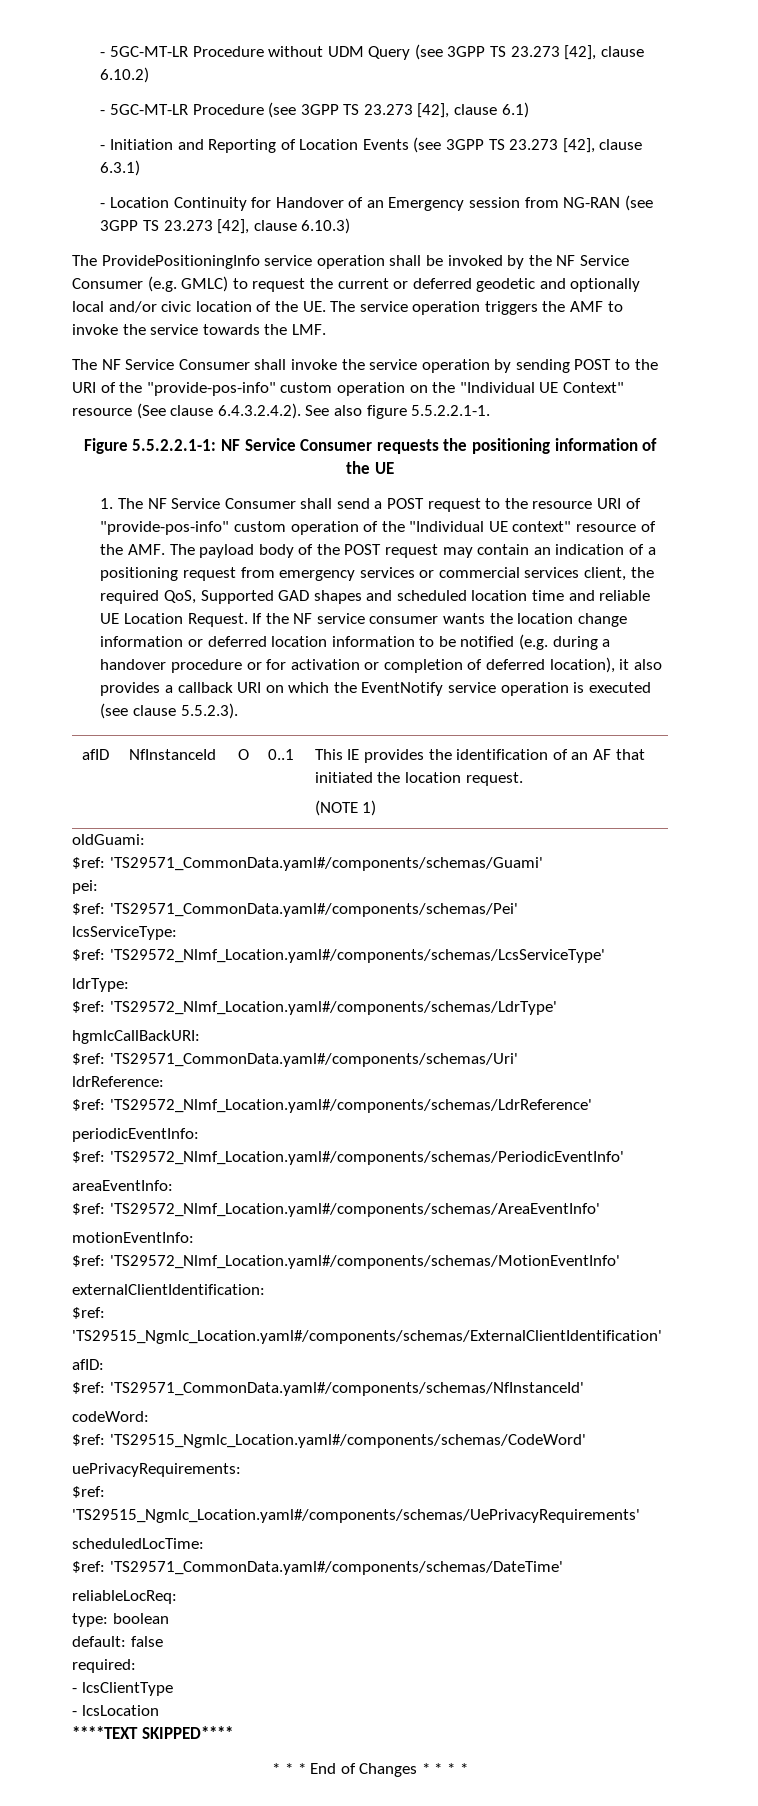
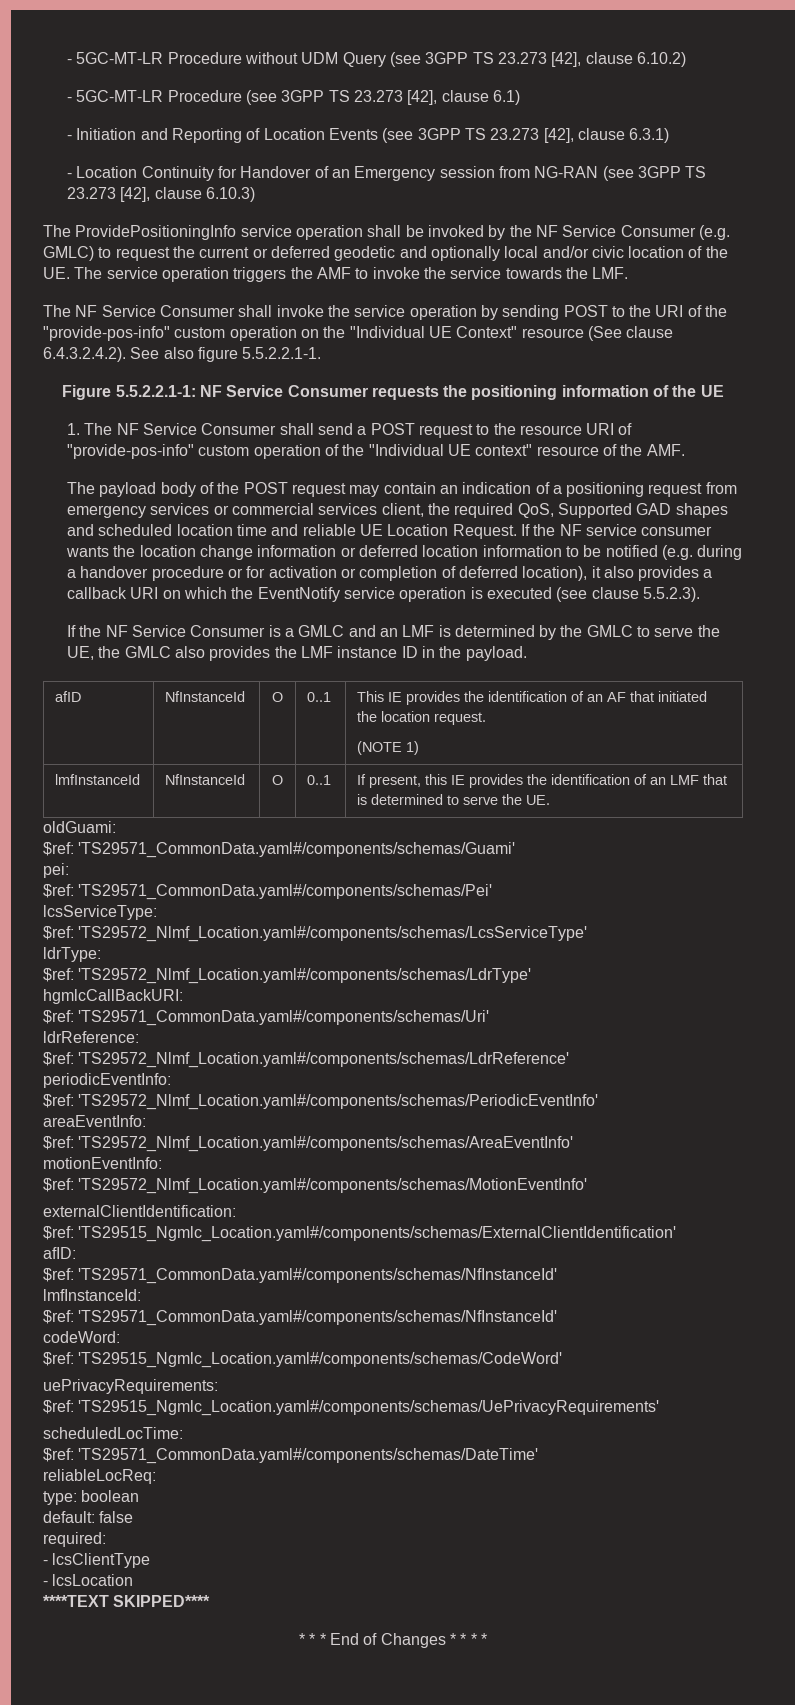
(165, 549) none -> (685, 450) //
(238, 711) none -> [66,625,720,640] [66,646,527,661] // If the NF Service Consumer is a GMLC and an LMF is determined by the GMLC to serve the UE, the GMLC also provides the LMF instance ID in the payload.
(377, 808) none -> [55,774,141,785] [165,774,246,785] [272,775,283,785] [307,775,332,785] [357,774,728,788] [357,794,551,805] // lmfInstanceId | NfInstanceId | O | 0..1 | If present, this IE provides the identification of an LMF that is determined to serve the UE.
(584, 1389) none -> [43,1289,141,1301] [43,1310,558,1326] // lmfInstanceId: // $ref: 'TS29571_CommonData.yaml#/components/schemas/NfInstanceId'

